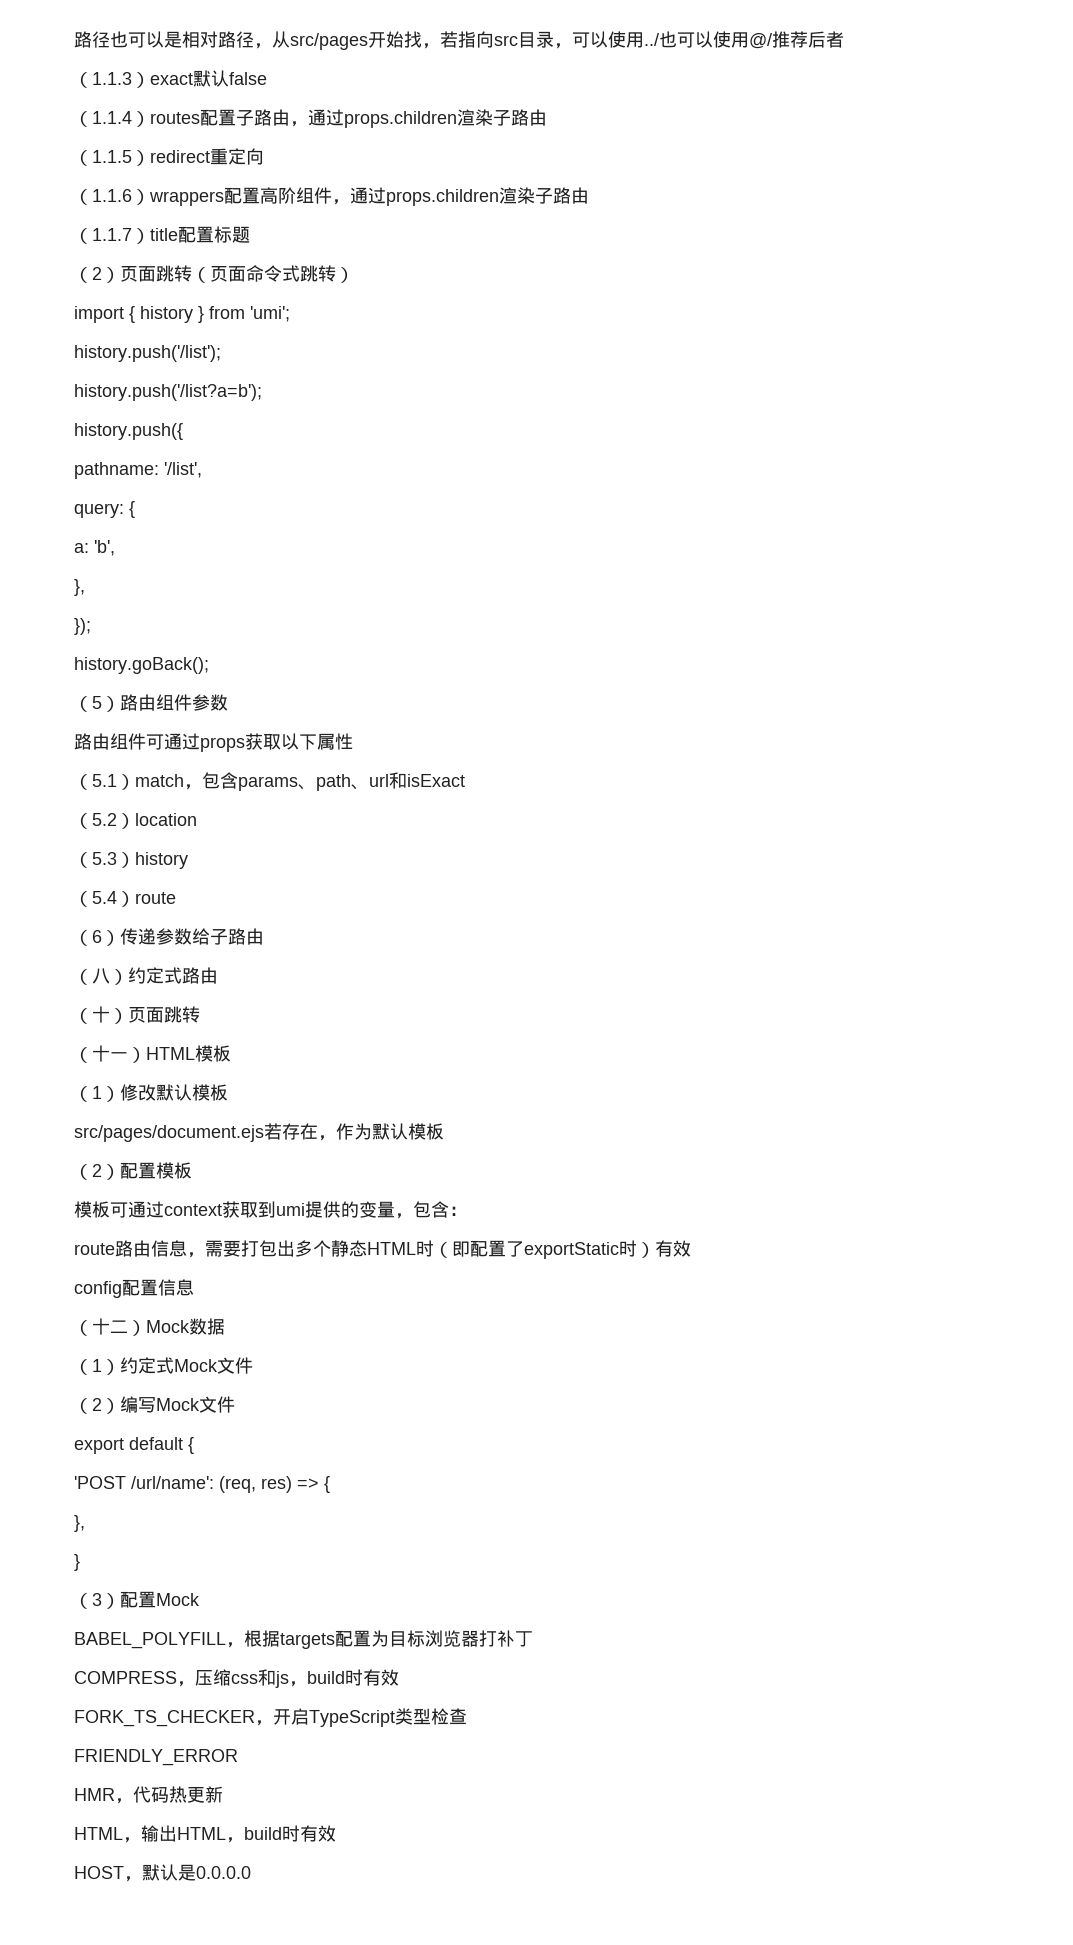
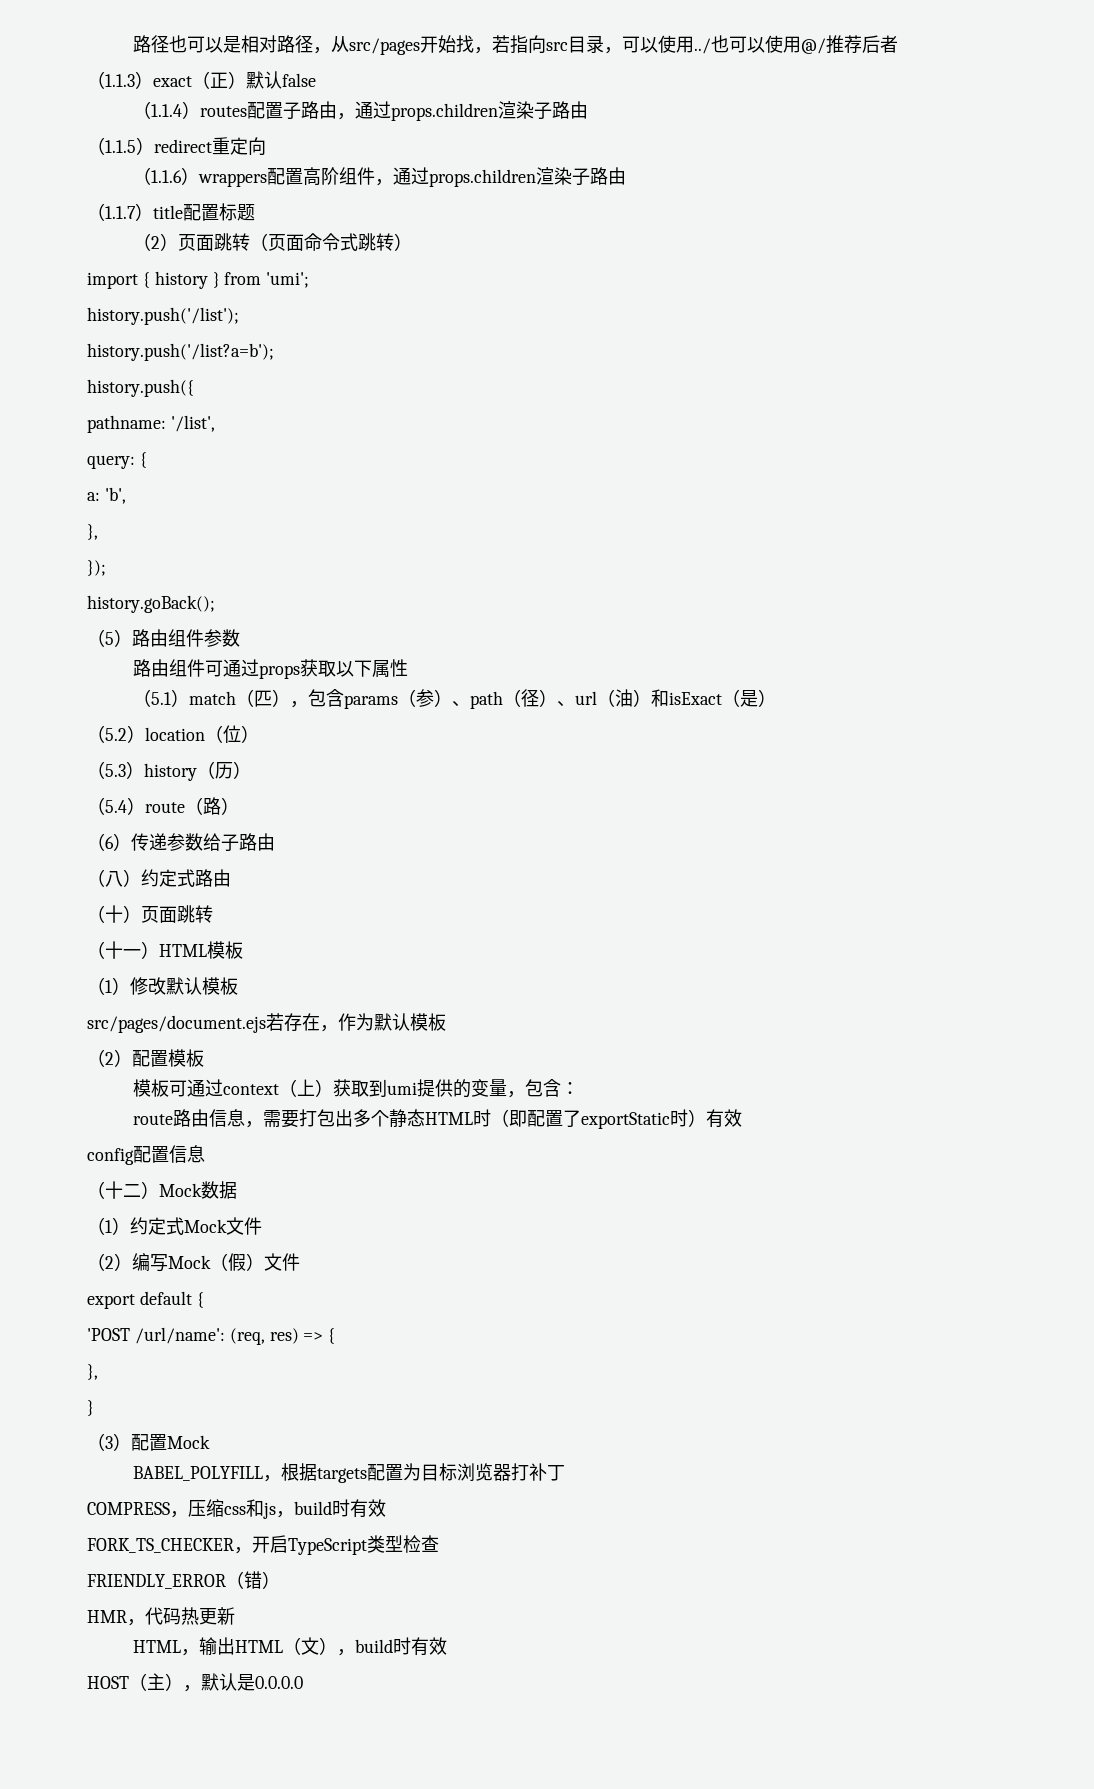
(193, 79) none -> [192,71,246,89] （正）
(184, 780) none -> [235,689,290,707] （匹）
[298,774,389,791] 、path、url -> [397,689,651,709] （参）、path（径）、url（油）
(465, 780) none -> [721,689,776,707] （是）
(197, 819) none -> [205,725,259,743] （位）
(188, 860) none -> [197,761,251,779] （历）
(176, 898) none -> [185,797,239,815] （路）
(222, 1210) none -> [278,1079,333,1097] （上）
(200, 1404) none -> [210,1253,264,1271] （假）
(238, 1757) none -> [226,1571,280,1589] （错）
(226, 1833) none -> [282,1637,337,1655] （文）
(124, 1872) none -> [129,1673,183,1691] （主）

